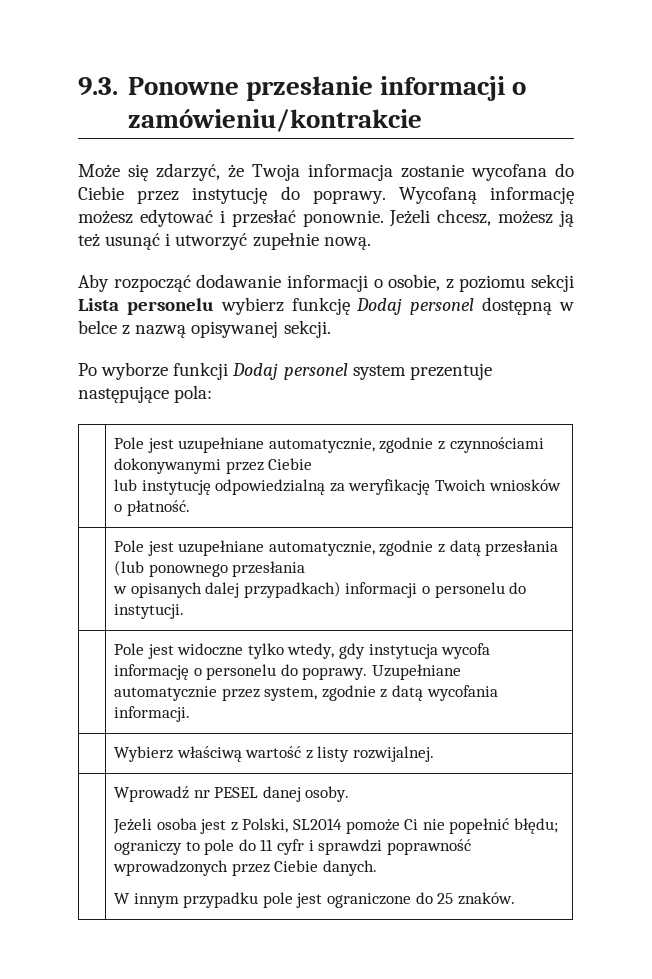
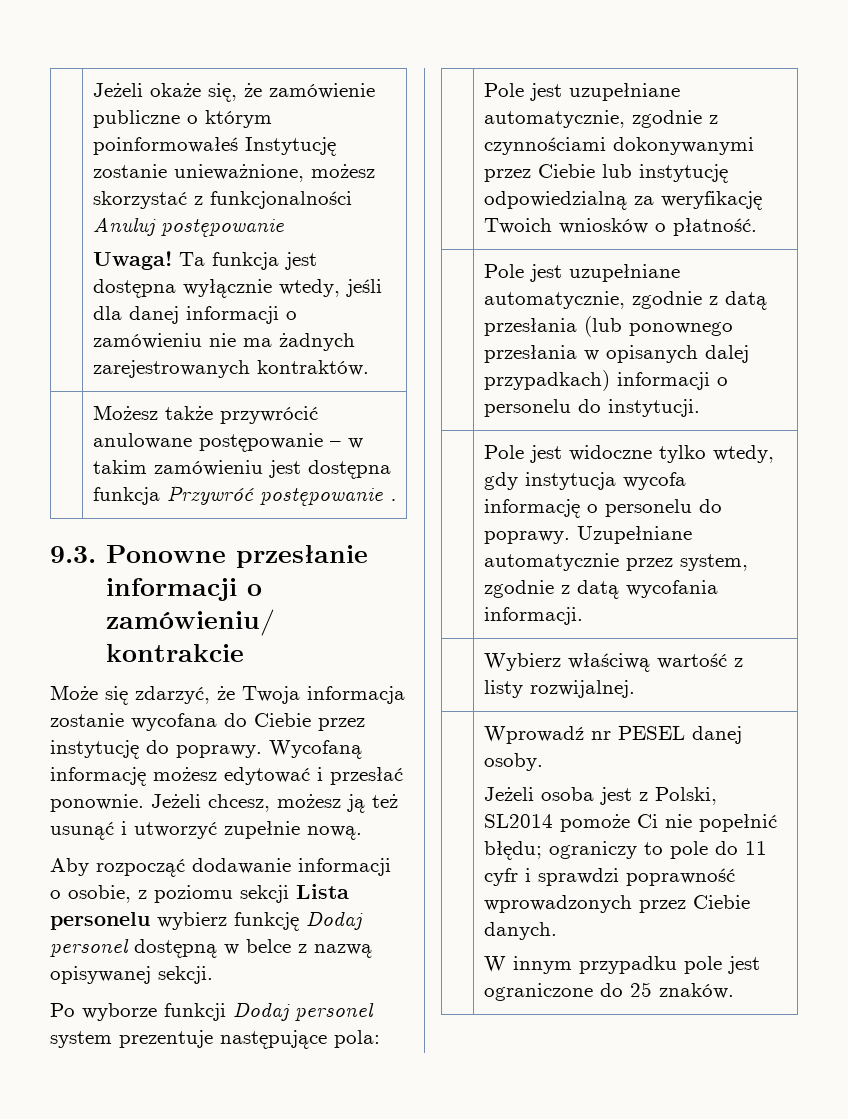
(78, 86) none -> [92,83,375,102] [92,110,272,128] [92,137,336,156] [92,164,375,182] [92,191,352,209] [92,217,284,237] [92,251,317,270] [92,279,382,298] [92,306,297,324] [92,333,355,351] [92,360,369,378] [92,405,318,424] [92,433,363,452] [92,460,391,479] [92,485,396,506] | Jeżeli okaże się, że zamówienie publiczne o którym poinformowałeś Instytucję zostanie unieważnione, możesz skorzystać z funkcjonalności Anuluj postępowanie // Uwaga! Ta funkcja jest dostępna wyłącznie wtedy, jeśli dla danej informacji o zamówieniu nie ma żadnych zarejestrowanych kontraktów. // | Możesz także przywrócić anulowane postępowanie – w takim zamówieniu jest dostępna funkcja Przywróć postępowanie . //
(313, 464) // -> (595, 171) none
(306, 569) // -> (577, 354) none

